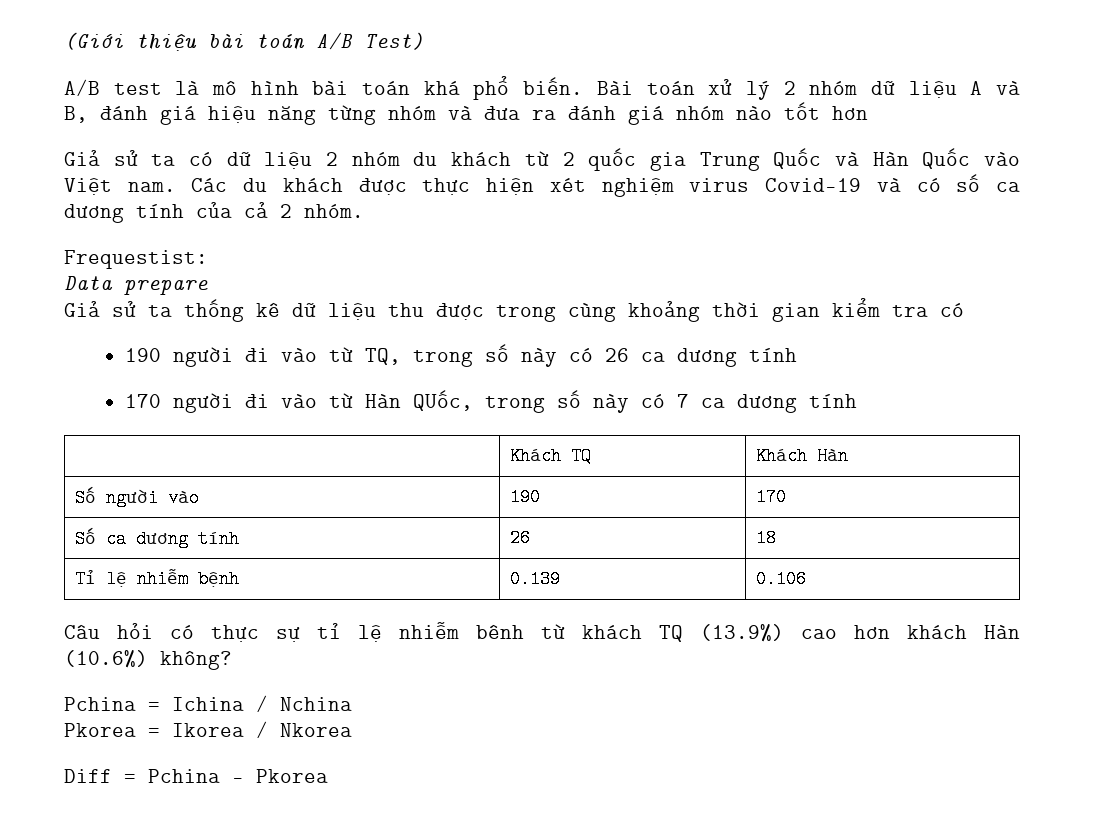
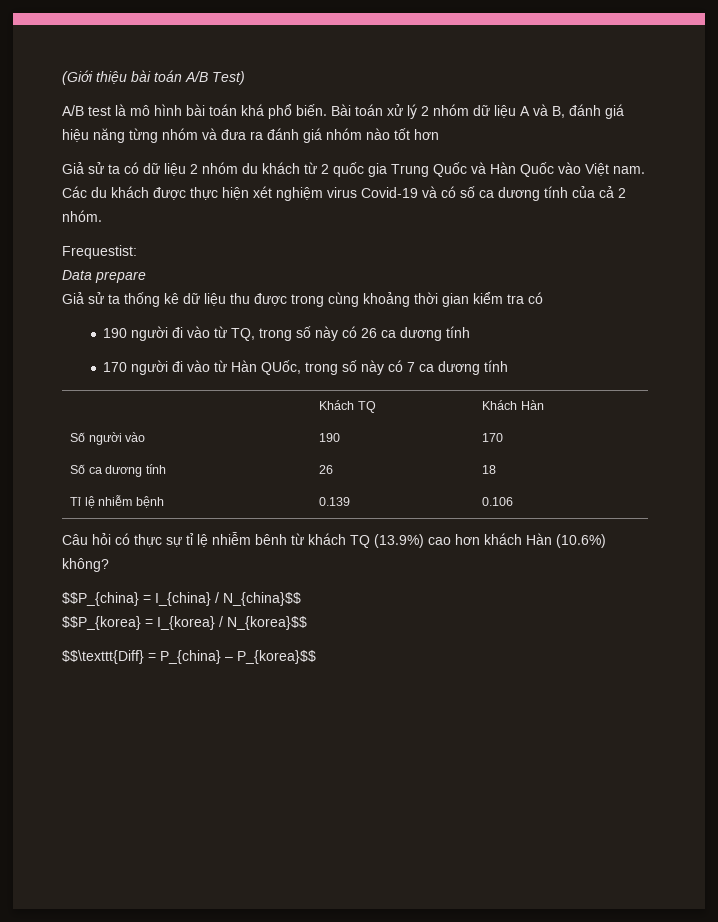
[64,695,352,712] [64,721,352,738] [64,769,328,783] Pchina = Ichina / Nchina // Pkorea = Ikorea / Nkorea // Diff = Pchina – Pkorea -> [62,592,301,606] [62,616,307,630] [62,650,316,664] $$P_{china} = I_{china} / N_{china}$$ // $$P_{korea} = I_{korea} / N_{korea}$$ // $$\texttt{Diff} = P_{china} – P_{korea}$$

